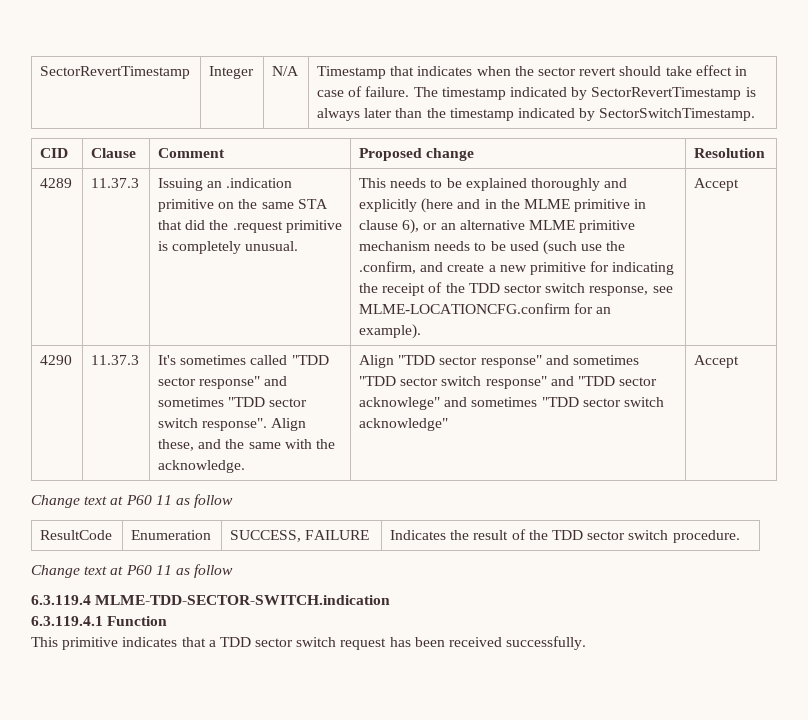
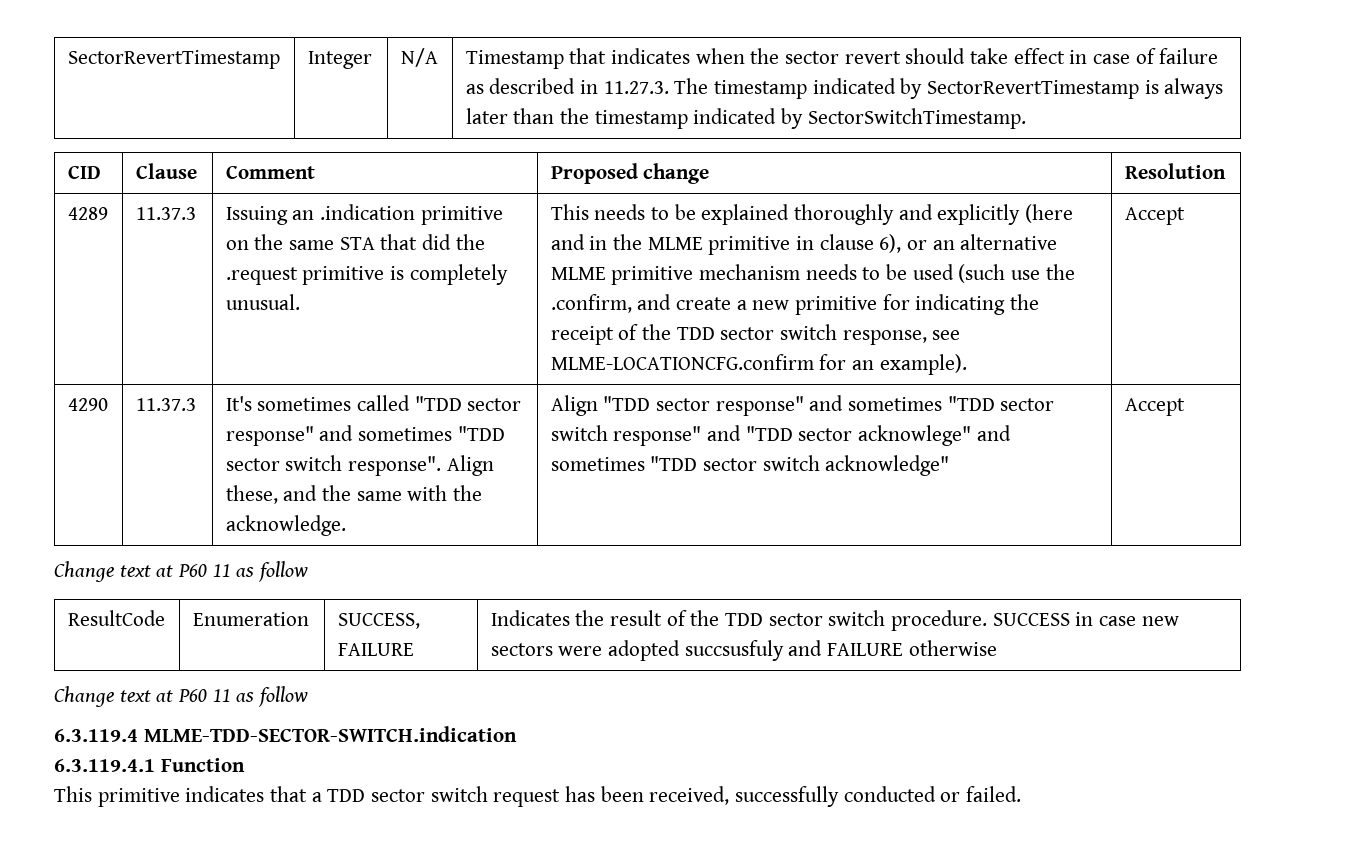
[365,86,410,97] failure. -> [1159,48,1219,64] [465,78,669,94] failure as described in 11.27.3.
(740, 536) none -> [992,612,1179,626] [490,640,997,661] SUCCESS in case new sectors were adopted succsusfuly and FAILURE otherwise
[449,636,587,650] received successfully. -> [649,786,1022,807] received, successfully conducted or failed.

